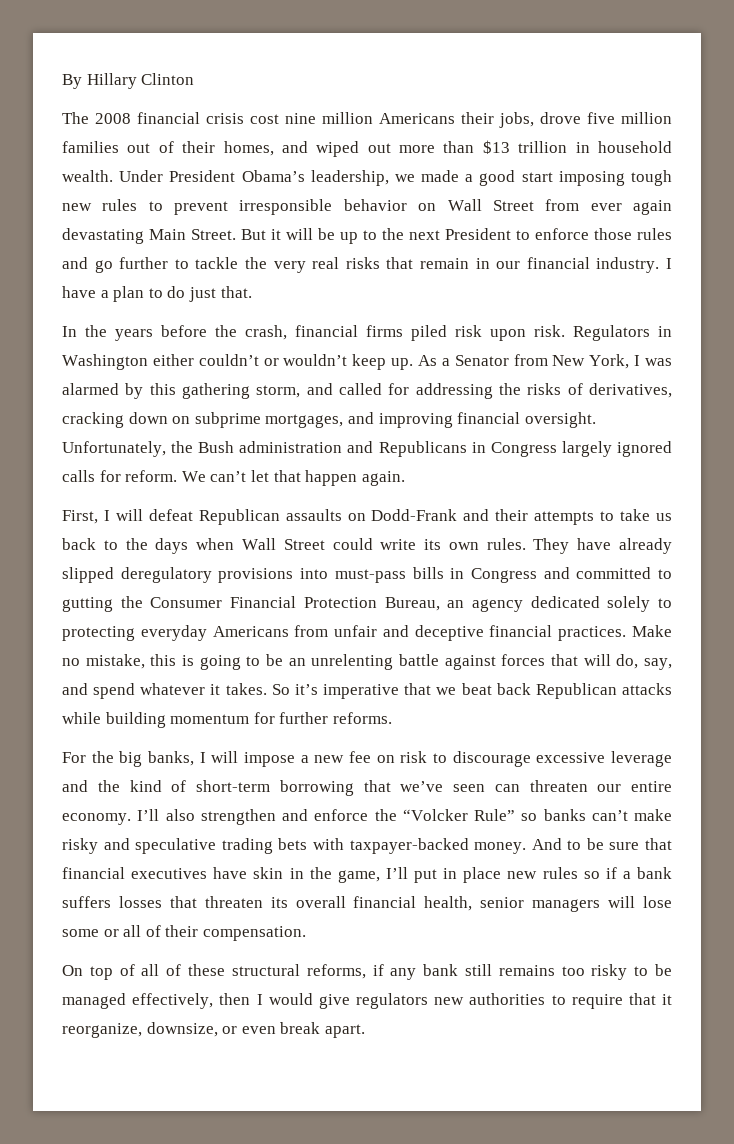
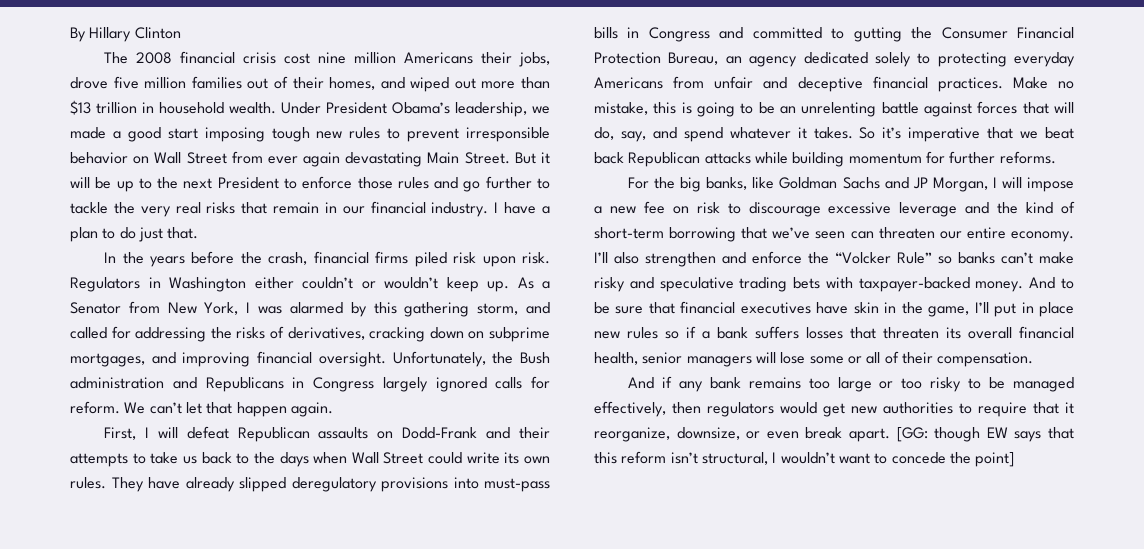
(194, 758) none -> [752,177,988,192] like Goldman Sachs and JP Morgan,
[62,964,366,980] On top of all of these structural reforms, -> [628,377,655,389] And
[464,964,492,976] still -> (741, 383) none
(585, 971) none -> [837,377,923,392] large or too
[256,993,428,1009] I would give regulators -> [707,402,845,417] regulators would get
(365, 1031) none -> [896,427,1074,442] [594,451,1015,467] [GG: though EW says that this reform isn’t structural, I wouldn’t want to concede the point]

